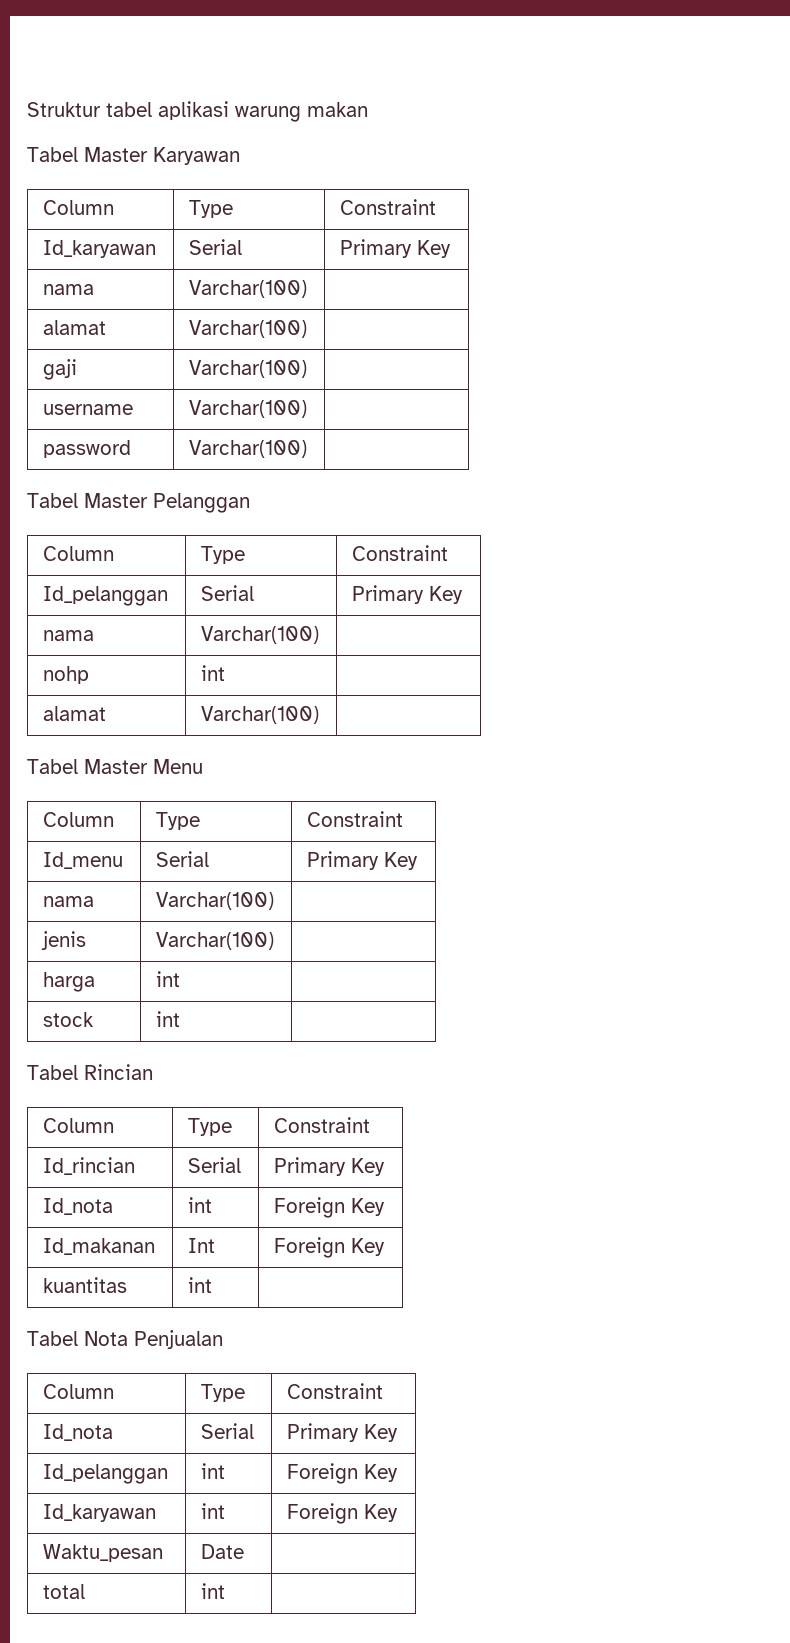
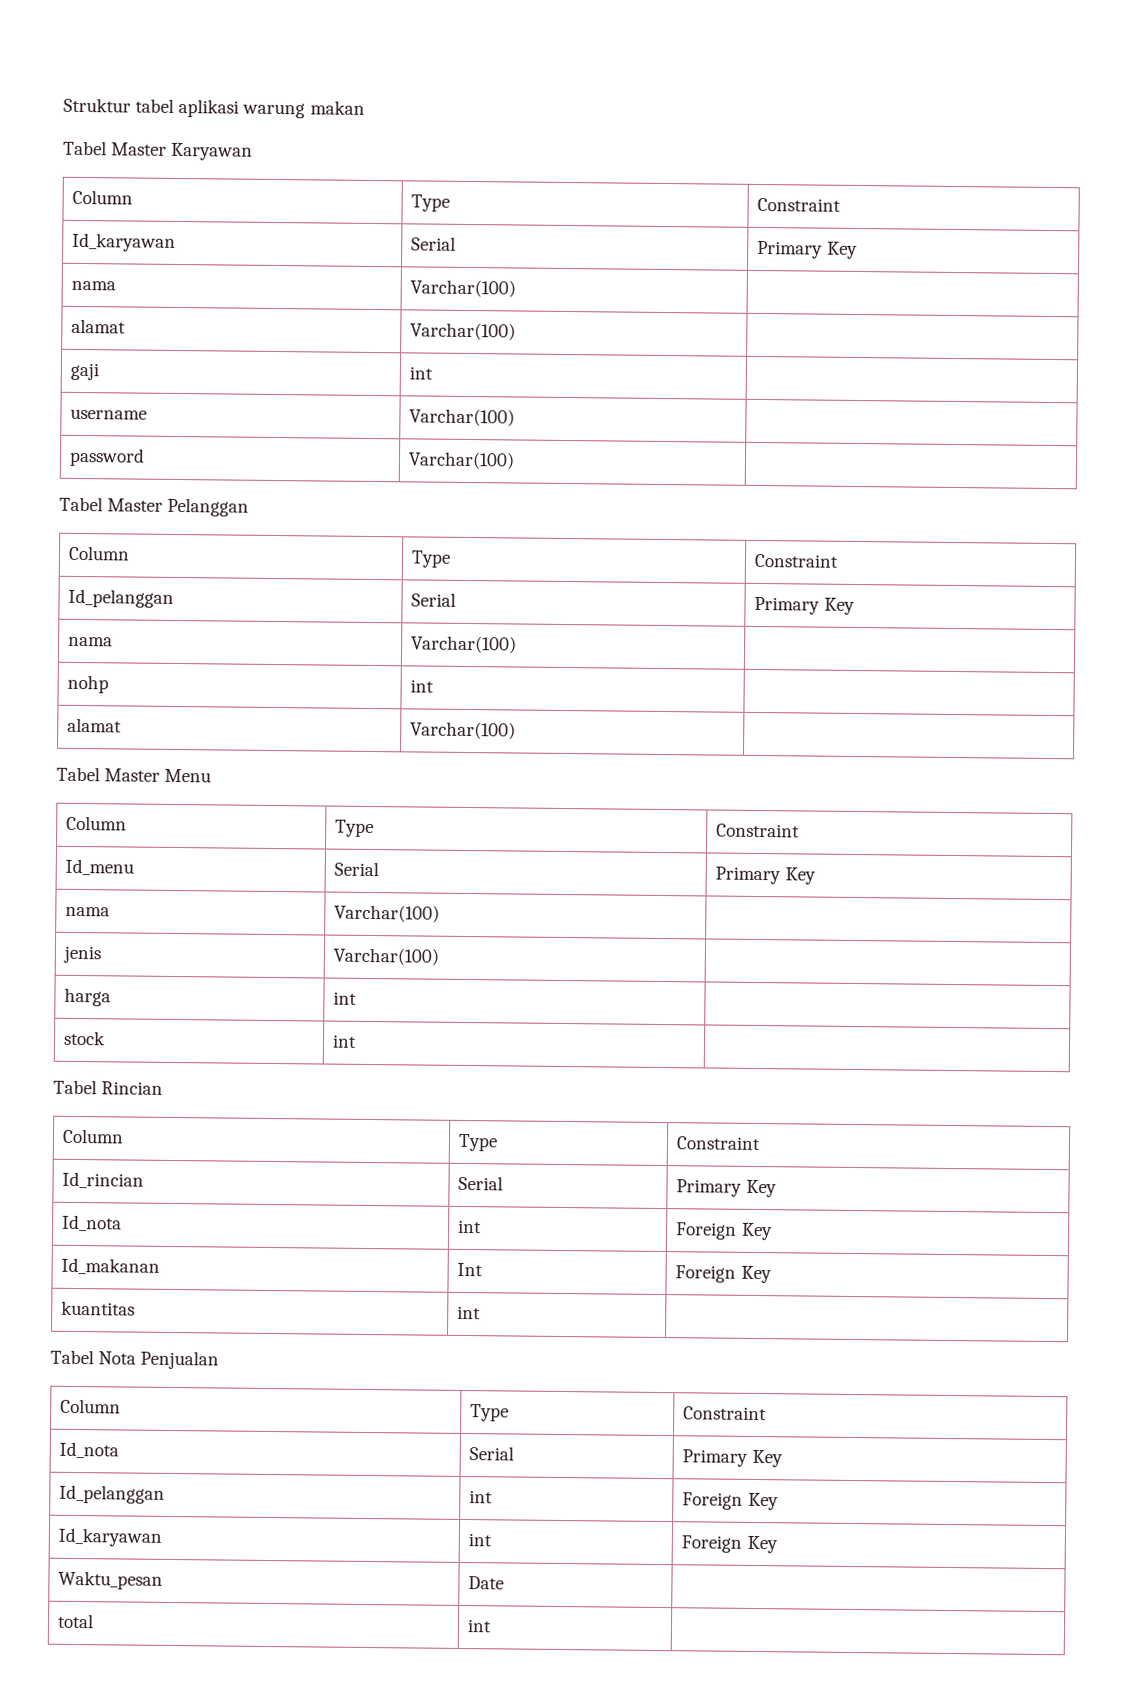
[189,360,308,378] Varchar(100) -> [409,366,434,380] int

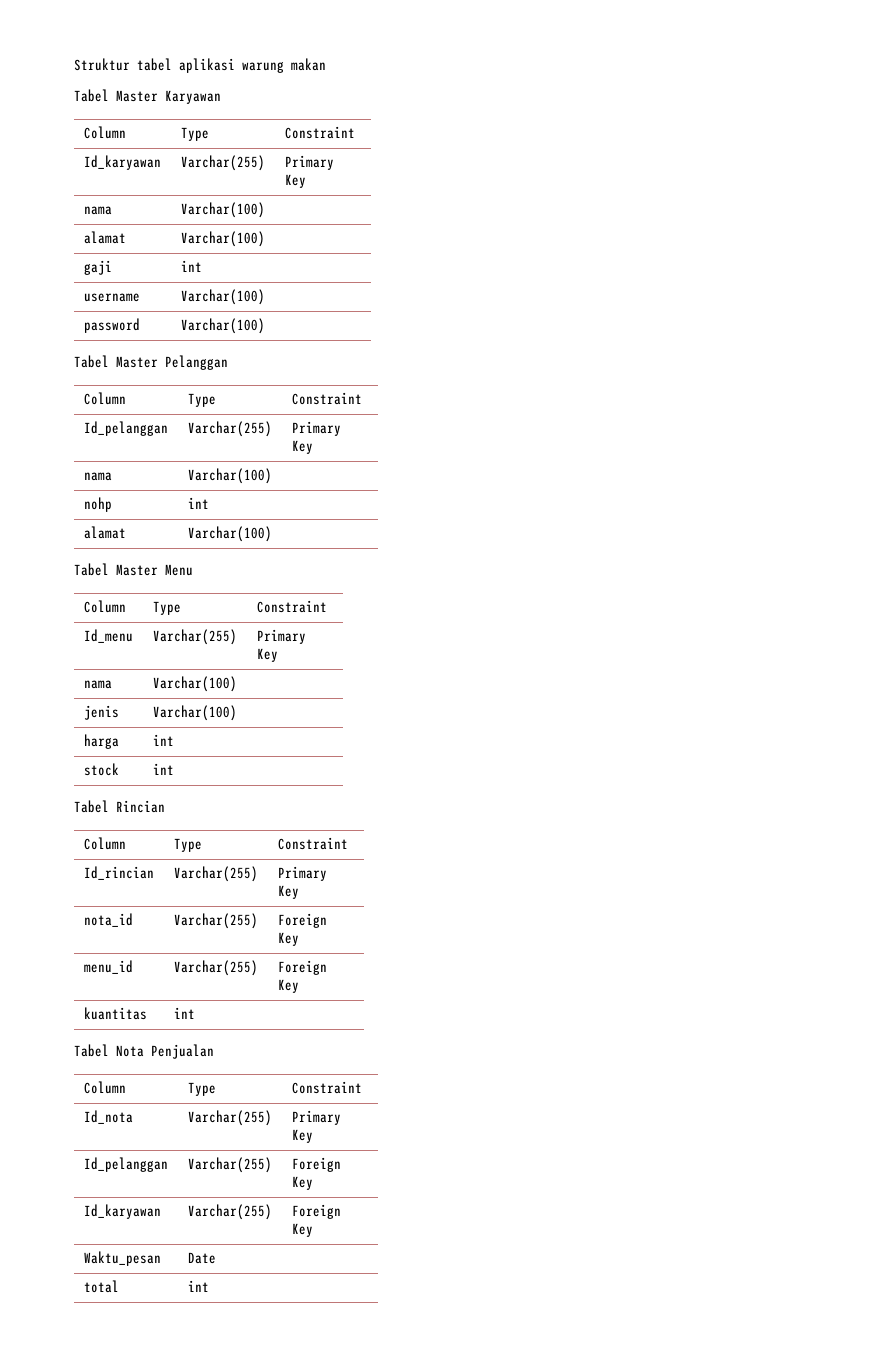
[411,236,457,251] Serial -> [180,155,265,171] Varchar(255)
[411,592,457,607] Serial -> [187,421,272,437] Varchar(255)
[334,861,380,877] Serial -> [152,629,237,645] Varchar(255)
[458,1175,504,1191] [676,1179,777,1198] [62,1214,123,1232] [458,1219,483,1234] [675,1222,773,1241] [61,1257,161,1275] [457,1262,484,1277] Serial | Primary Key // Id_nota | int | Foreign Key // Id_makanan | Int -> [173,866,258,882] [277,866,327,881] [277,885,299,899] [83,913,133,927] [173,913,258,929] [277,913,327,928] [277,932,299,946] [83,960,133,974] [173,960,258,976] Varchar(255) | Primary Key // nota_id | Varchar(255) | Foreign Key // menu_id | Varchar(255)
[469,1446,515,1461] Serial -> [187,1110,272,1126] Varchar(255)
[469,1490,494,1504] int -> [187,1157,272,1173] Varchar(255)
[468,1533,493,1547] int -> [187,1204,272,1220] Varchar(255)

